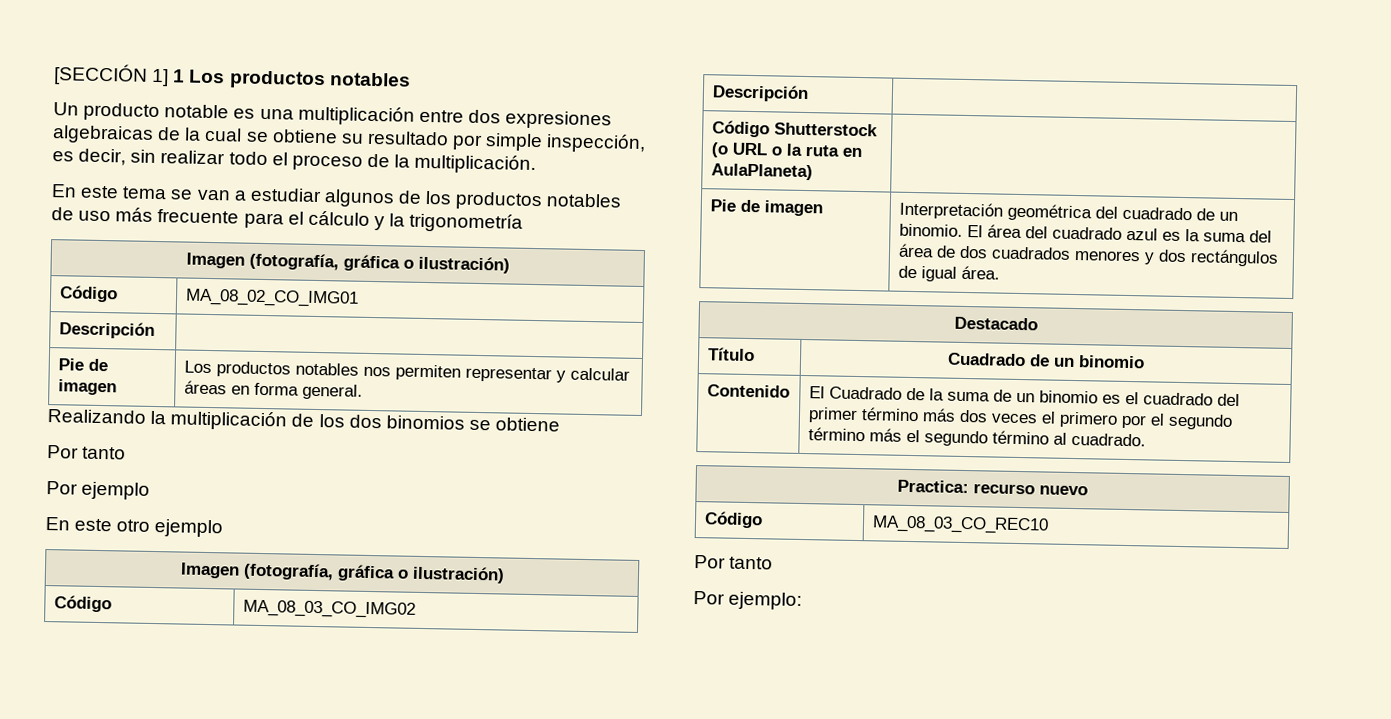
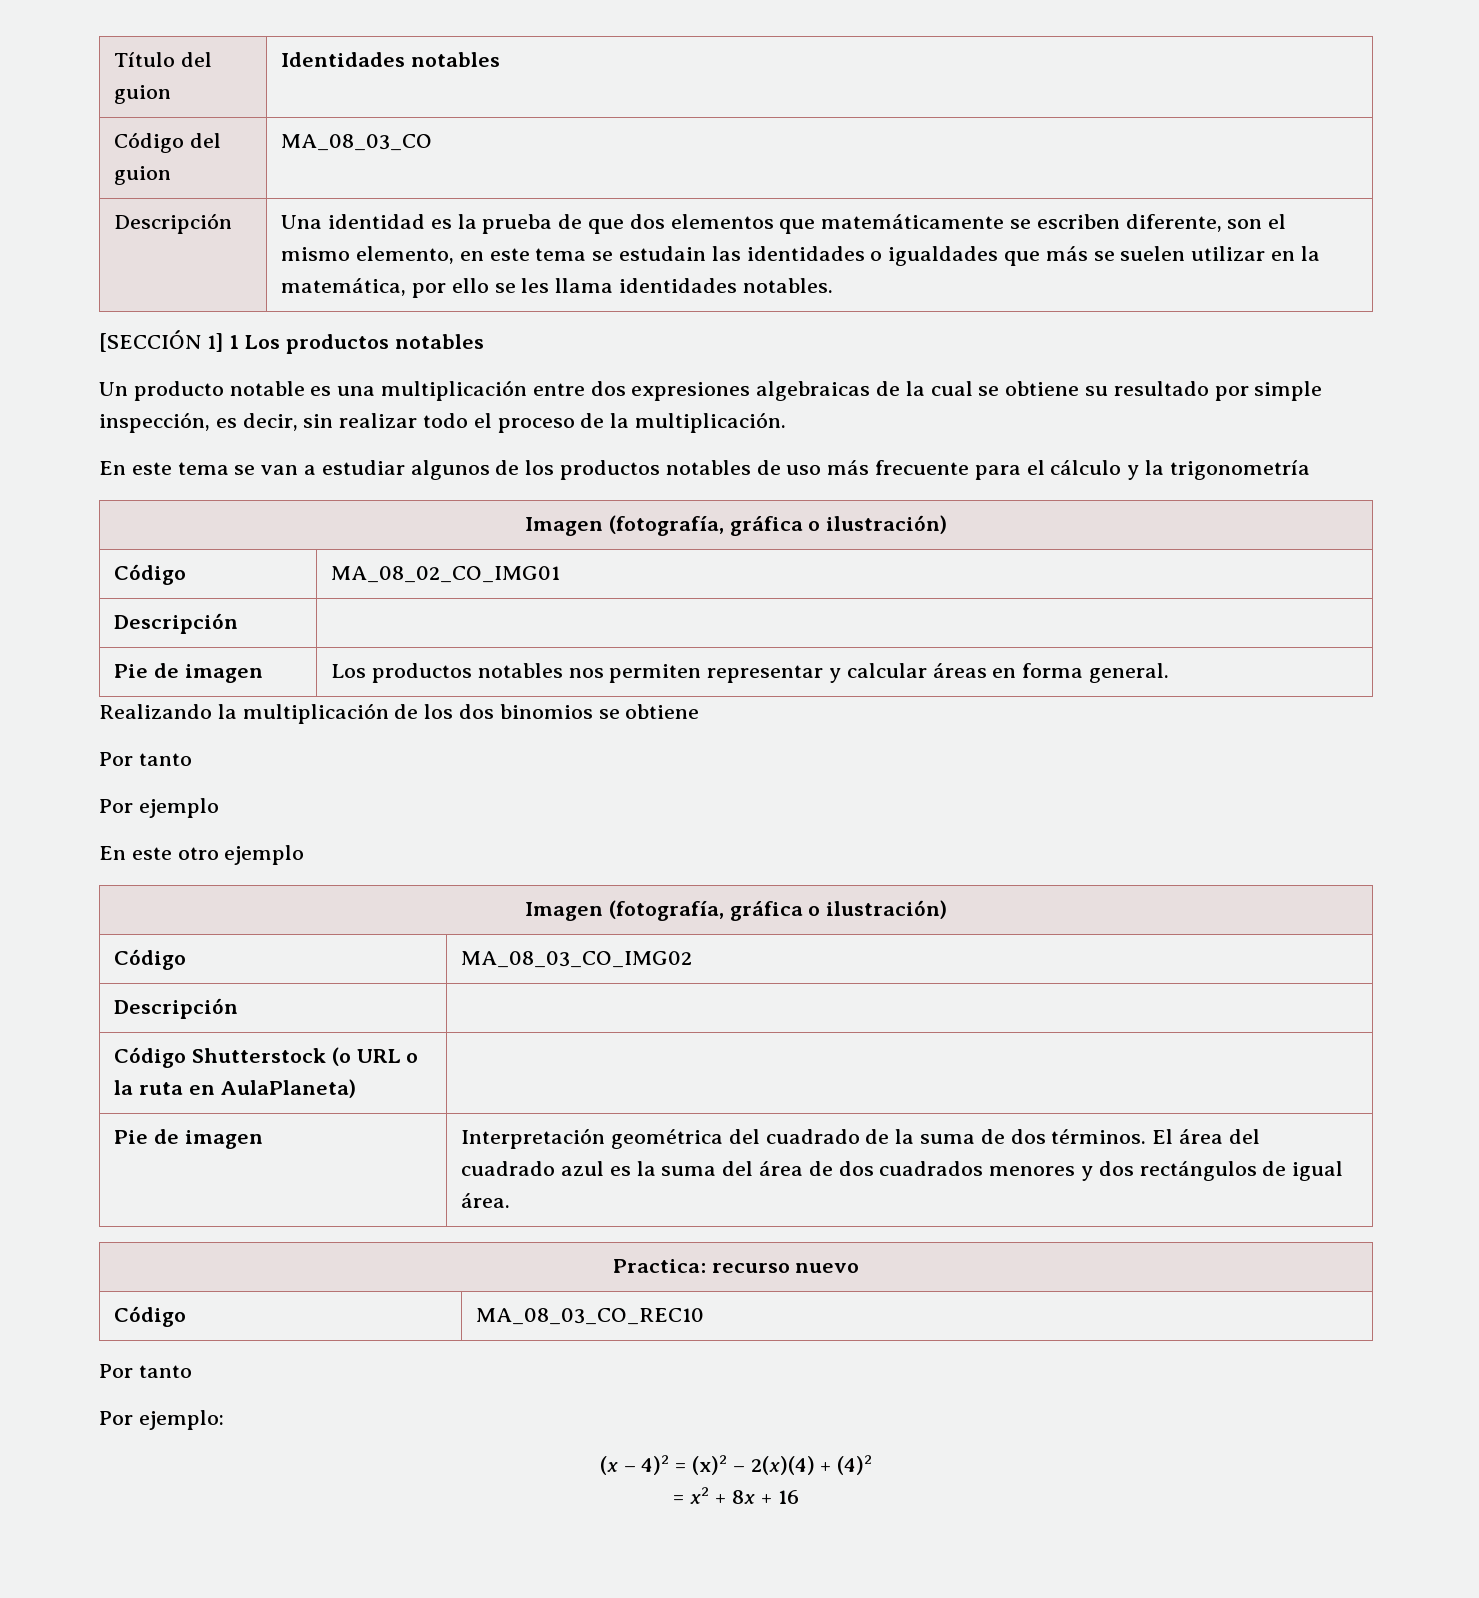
(53, 74) none -> [114,52,212,67] [114,85,172,104] [281,52,500,67] [114,132,221,153] [114,166,172,185] [281,134,433,151] [114,213,233,234] [281,214,1287,234] [281,246,1320,266] [281,278,833,298] Título del guion | Identidades notables // Código del guion | MA_08_03_CO // Descripción | Una identidad es la prueba de que dos elementos que matemáticamente se escriben diferente, son el mismo elemento, en este tema se estudain las identidades o igualdades que más se suelen utilizar en la matemática, por ello se les llama identidades notables. //
[1218,211,1238,222] [898,223,963,237] un binomio. -> [895,1129,1147,1144] la suma de dos términos.
[953,316,1038,331] [706,347,755,362] [947,352,1145,369] [706,384,790,398] [808,386,1240,407] [807,407,1233,430] [807,427,1146,447] // Destacado // Título | Cuadrado de un binomio // Contenido | El Cuadrado de la suma de un binomio es el cuadrado del primer término más dos veces el primero por el segundo término más el segundo término al cuadrado. -> (511, 1200) none
(803, 601) none -> [599,1455,873,1475] [673,1487,799,1504] // (x – 4)2 = (x)2 – 2(x)(4) + (4)2 // = x2 + 8x + 16

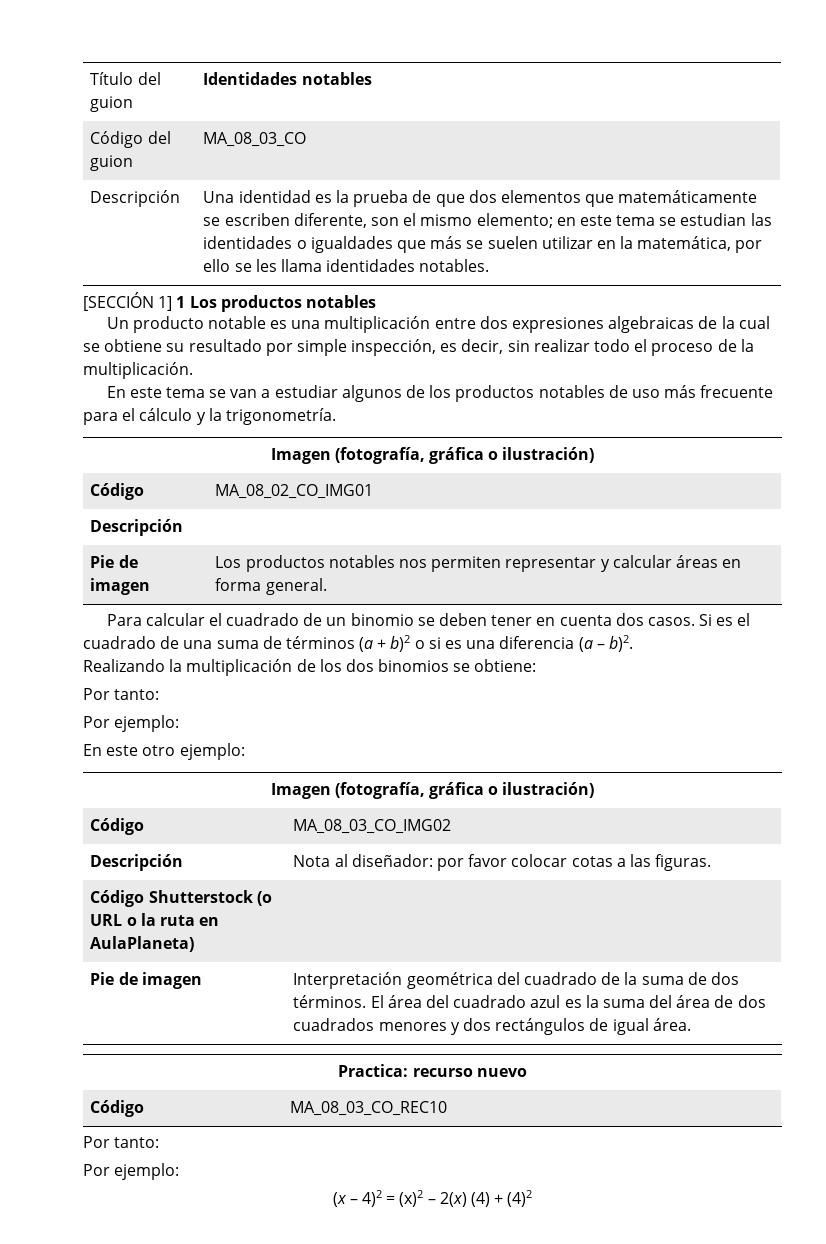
[355,246,454,264] elemento, -> [476,213,553,228] elemento;
[618,246,706,261] estudain -> [680,213,747,226] estudian
[1169,460,1310,480] trigonometría -> [225,408,336,425] trigonometría.
(1169, 673) none -> [106,613,751,626] [83,635,633,652] // Para calcular el cuadrado de un binomio se deben tener en cuenta dos casos. Si es el cuadrado de una suma de términos (a + b)2 o si es una diferencia (a – b)2.
[625,704,700,719] [99,752,192,766] [99,798,219,818] obtiene // Por tanto // Por ejemplo -> [474,659,537,672] [83,688,160,700] [83,715,180,732] obtiene: // Por tanto: // Por ejemplo:
[224,845,305,865] ejemplo -> [179,743,245,760] ejemplo:
(239, 1008) none -> [293,854,712,871] Nota al diseñador: por favor colocar cotas a las figuras.
[138,1365,192,1378] tanto -> [114,1137,160,1148] tanto:
[750,1456,815,1475] 2(x)(4) -> [439,1192,490,1207] 2(x) (4)
[673,1487,799,1504] // = x2 + 8x + 16 -> (533, 1198) none

